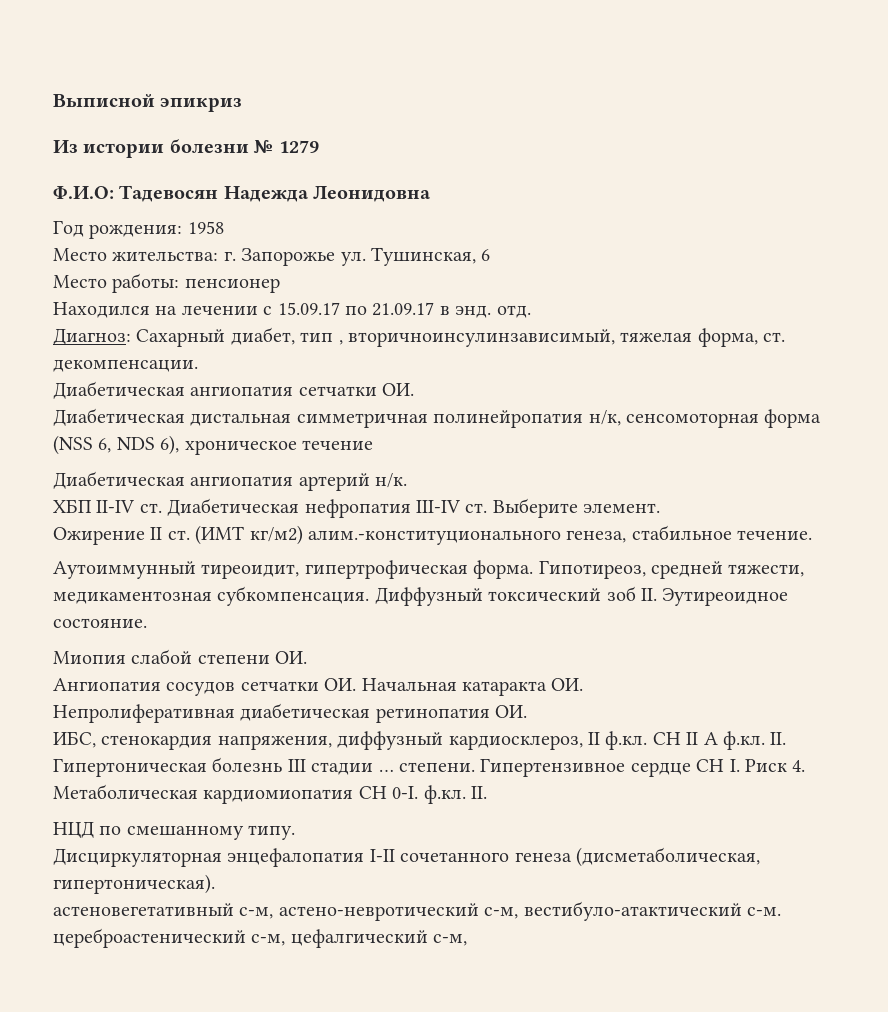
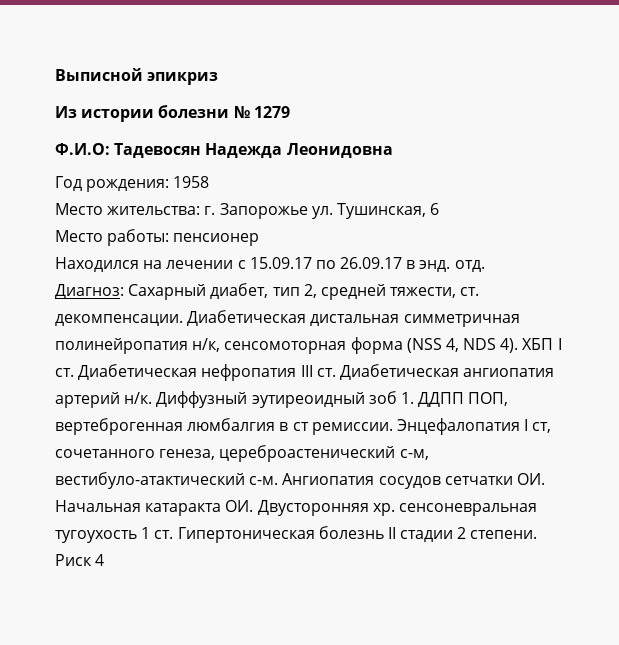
[372,302,435,316] 21.09.17 -> [340,257,403,269] 26.09.17
[338,328,786,347] [53,359,198,372] [53,381,415,399] , вторичноинсулинзависимый, тяжелая форма, ст. декомпенсации. // Диабетическая ангиопатия сетчатки ОИ. // -> [303,284,480,300] [55,314,183,326] 2, средней тяжести, ст. декомпенсации.
[98,435,373,455] [53,471,408,491] [53,498,661,518] [53,525,813,545] [53,560,805,579] [53,586,789,606] [53,618,147,628] [53,649,308,664] 6, NDS 6), хроническое течение // Диабетическая ангиопатия артерий н/к. // ХБП II-IV ст. Диабетическая нефропатия III-IV ст. Выберите элемент. // Ожирение II ст. (ИМТ кг/м2) алим.-конституционального генеза, стабильное течение. // Аутоиммунный тиреоидит, гипертрофическая форма. Гипотиреоз, средней тяжести, медикаментозная субкомпенсация. Диффузный токсический зоб II. Эутиреоидное состояние. // Миопия слабой степени ОИ. // -> [445,338,562,353] [55,364,555,381] [55,391,509,408] [55,418,552,435] [55,445,429,462] [55,472,279,489] 4, NDS 4). ХБП I ст. Диабетическая нефропатия III ст. Диабетическая ангиопатия артерий н/к. Диффузный эутиреоидный зоб 1. ДДПП ПОП, вертеброгенная люмбалгия в ст ремиссии. Энцефалопатия I ст, сочетанного генеза, цереброастенический с-м, вестибуло-атактический с-м.
[53,703,528,723] [53,731,787,750] [53,757,806,777] [53,784,487,804] [53,821,296,840] [53,847,760,867] [53,874,215,894] [53,901,781,921] [53,928,468,948] // Непролиферативная диабетическая ретинопатия ОИ. // ИБС, стенокардия напряжения, диффузный кардиосклероз, II ф.кл. СН II А ф.кл. II. Гипертоническая болезнь III стадии … степени. Гипертензивное сердце СН I. Риск 4. Метаболическая кардиомиопатия СН 0-I. ф.кл. II. // НЦД по смешанному типу. // Дисциркуляторная энцефалопатия I-II сочетанного генеза (дисметаболическая, гипертоническая). // астеновегетативный с-м, астено-невротический с-м, вестибуло-атактический с-м. цереброастенический с-м, цефалгический с-м, -> [257,500,537,516] [55,526,538,543] [55,554,105,566] Двусторонняя хр. сенсоневральная тугоухость 1 ст. Гипертоническая болезнь II стадии 2 степени. Риск 4

